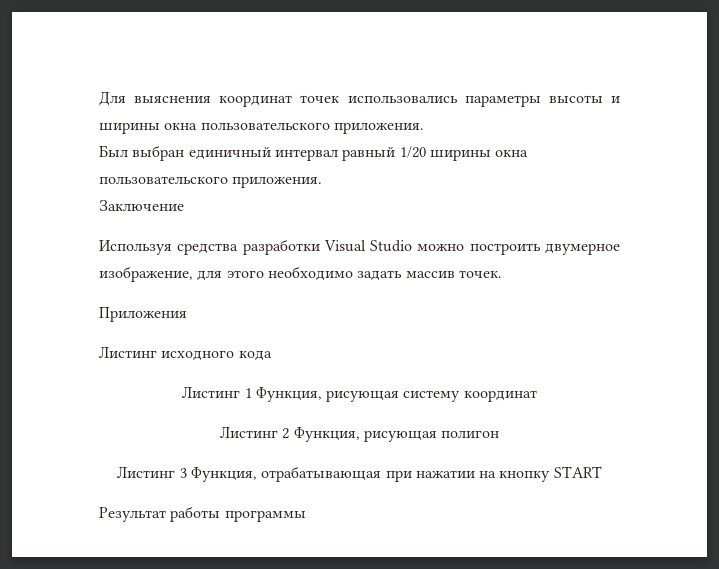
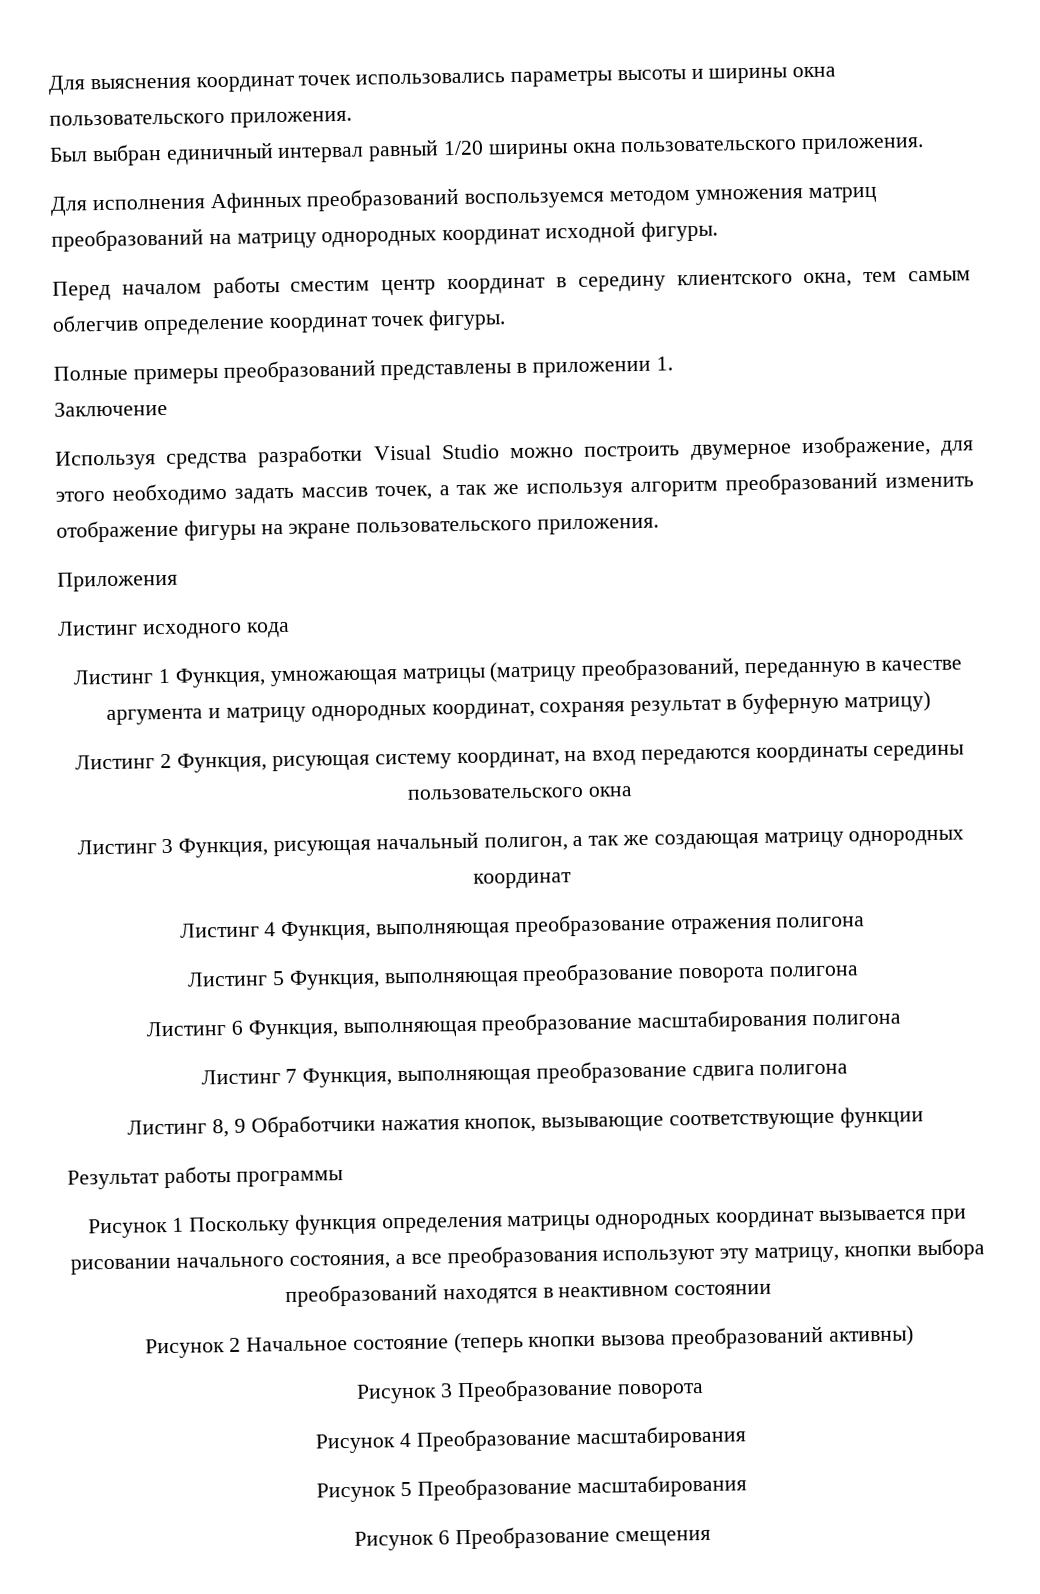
(323, 182) none -> [50,186,877,216] [51,220,718,252] [52,270,972,301] [52,309,507,336] [53,356,673,385] // Для исполнения Афинных преобразований воспользуемся методом умножения матриц преобразований на матрицу однородных координат исходной фигуры. // Перед началом работы сместим центр координат в середину клиентского окна, тем самым облегчив определение координат точек фигуры. // Полные примеры преобразований представлены в приложении 1.
[458,270,502,278] точек. -> [374,471,975,501] [56,517,660,543] точек, а так же используя алгоритм преобразований изменить отображение фигуры на экране пользовательского приложения.
[326,390,537,402] [219,426,500,442] [117,466,602,482] [99,506,306,522] рисующая систему координат // Листинг 2 Функция, рисующая полигон // Листинг 3 Функция, отрабатывающая при нажатии на кнопку START // Результат работы программы -> [269,657,962,687] [106,691,931,725] [75,744,964,773] [407,786,633,800] [76,829,965,858] [472,872,572,889] [179,913,866,942] [187,962,859,990] [146,1009,901,1040] [200,1060,849,1088] [127,1106,924,1138] [67,1165,343,1190] [88,1208,967,1239] [70,1238,985,1275] [284,1283,773,1308] [145,1325,914,1359] [356,1378,704,1404] [315,1425,747,1454] [316,1474,747,1503] [354,1525,711,1551] умножающая матрицы (матрицу преобразований, переданную в качестве аргумента и матрицу однородных координат, сохраняя результат в буферную матрицу) // Листинг 2 Функция, рисующая систему координат, на вход передаются координаты середины пользовательского окна // Листинг 3 Функция, рисующая начальный полигон, а так же создающая матрицу однородных координат // Листинг 4 Функция, выполняющая преобразование отражения полигона // Листинг 5 Функция, выполняющая преобразование поворота полигона // Листинг 6 Функция, выполняющая преобразование масштабирования полигона // Листинг 7 Функция, выполняющая преобразование сдвига полигона // Листинг 8, 9 Обработчики нажатия кнопок, вызывающие соответствующие функции // Результат работы программы // Рисунок 1 Поскольку функция определения матрицы однородных координат вызывается при рисовании начального состояния, а все преобразования используют эту матрицу, кнопки выбора преобразований находятся в неактивном состоянии // Рисунок 2 Начальное состояние (теперь кнопки вызова преобразований активны) // Рисунок 3 Преобразование поворота // Рисунок 4 Преобразование масштабирования // Рисунок 5 Преобразование масштабирования // Рисунок 6 Преобразование смещения

